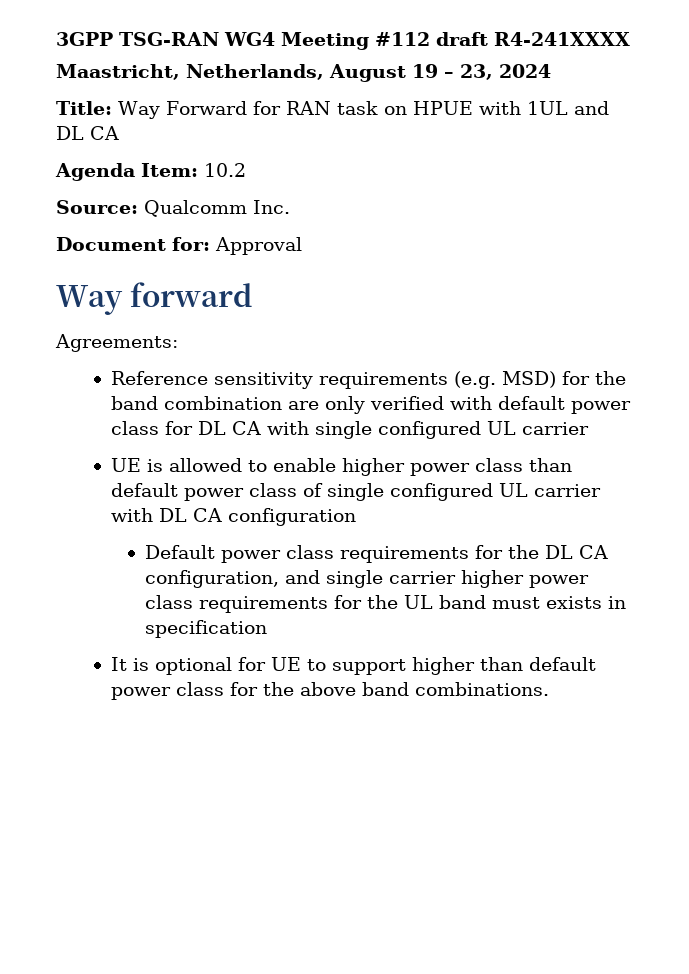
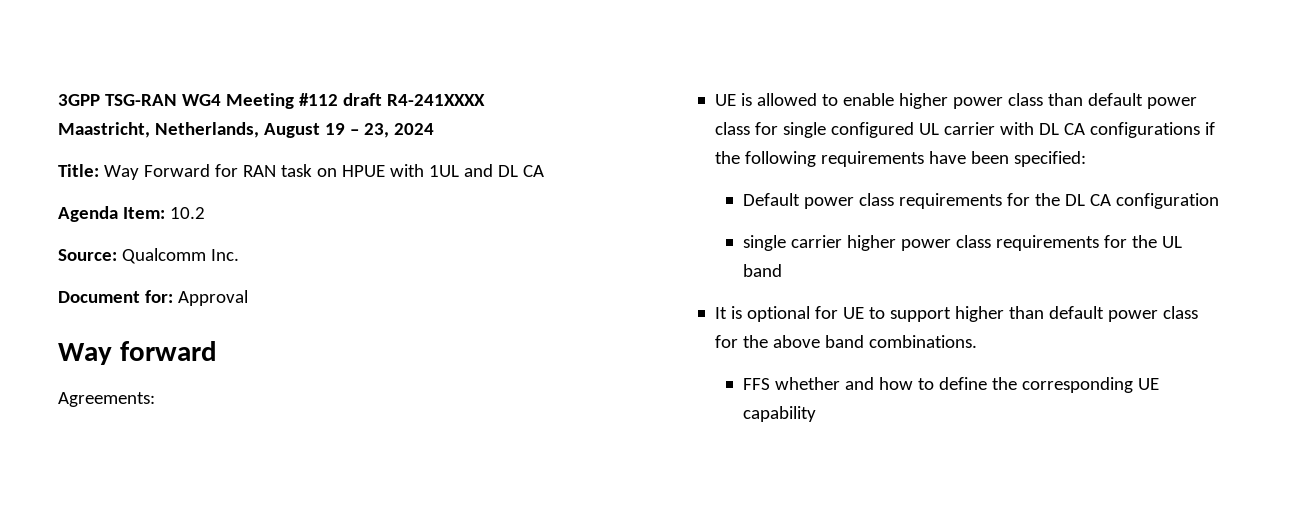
[110,371,626,389] [110,396,631,414] [110,421,589,439] // Reference sensitivity requirements (e.g. MSD) for the band combination are only verified with default power class for DL CA with single configured UL carrier -> (155, 399) none
[302,483,323,497] of -> [754,122,778,135] for
[227,508,356,526] configuration -> [1089,122,1215,138] [714,151,1086,167] configurations if the following requirements have been specified:
[145,570,321,588] configuration, and -> [1116,193,1220,209] configuration //
[492,596,627,609] [145,620,268,638] must exists in specification -> (783, 270) none
(549, 689) none -> [743,377,1160,393] [743,406,817,422] // FFS whether and how to define the corresponding UE capability

